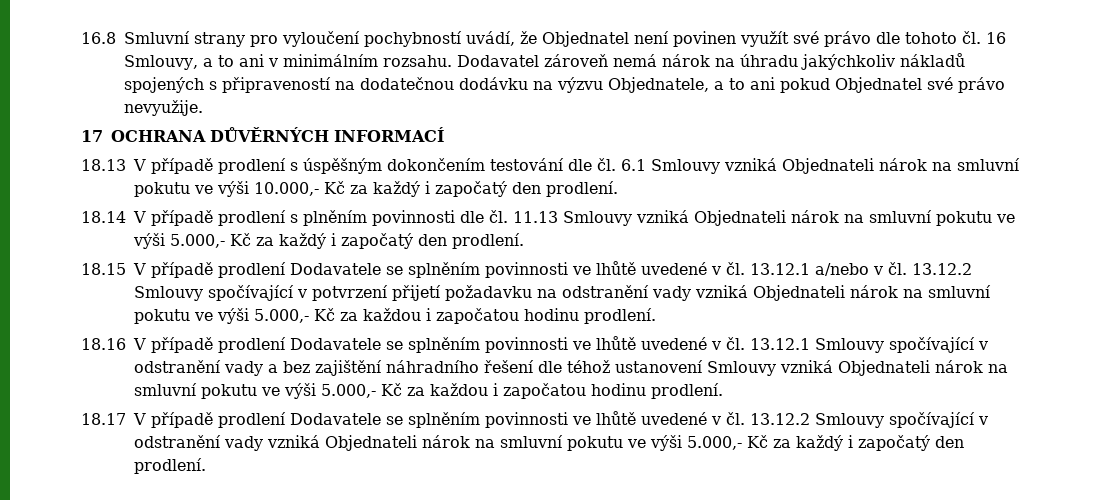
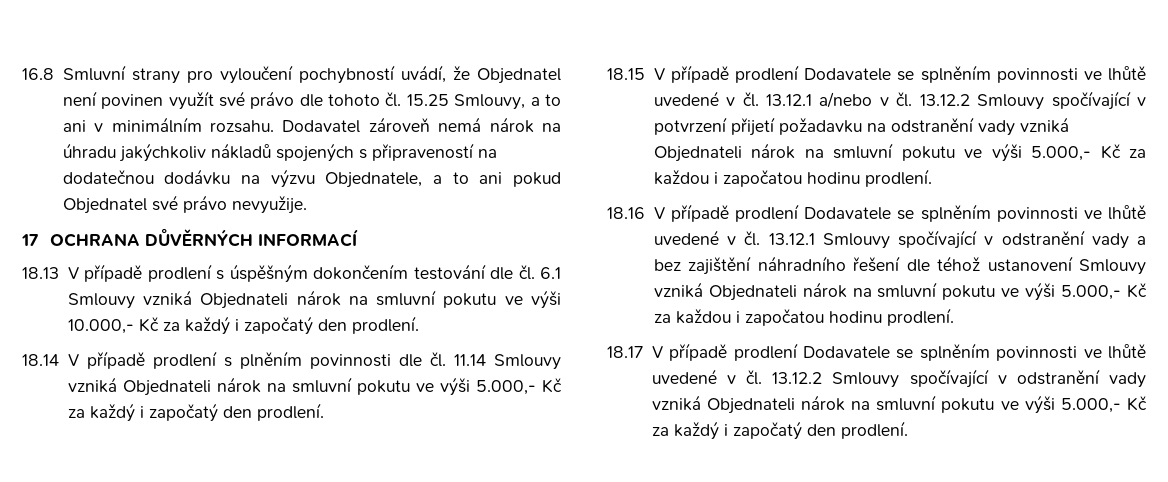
[986,32,1006,44] 16 -> [406,94,449,106] 15.25
[513,211,558,223] 11.13 -> [453,354,486,366] 11.14

